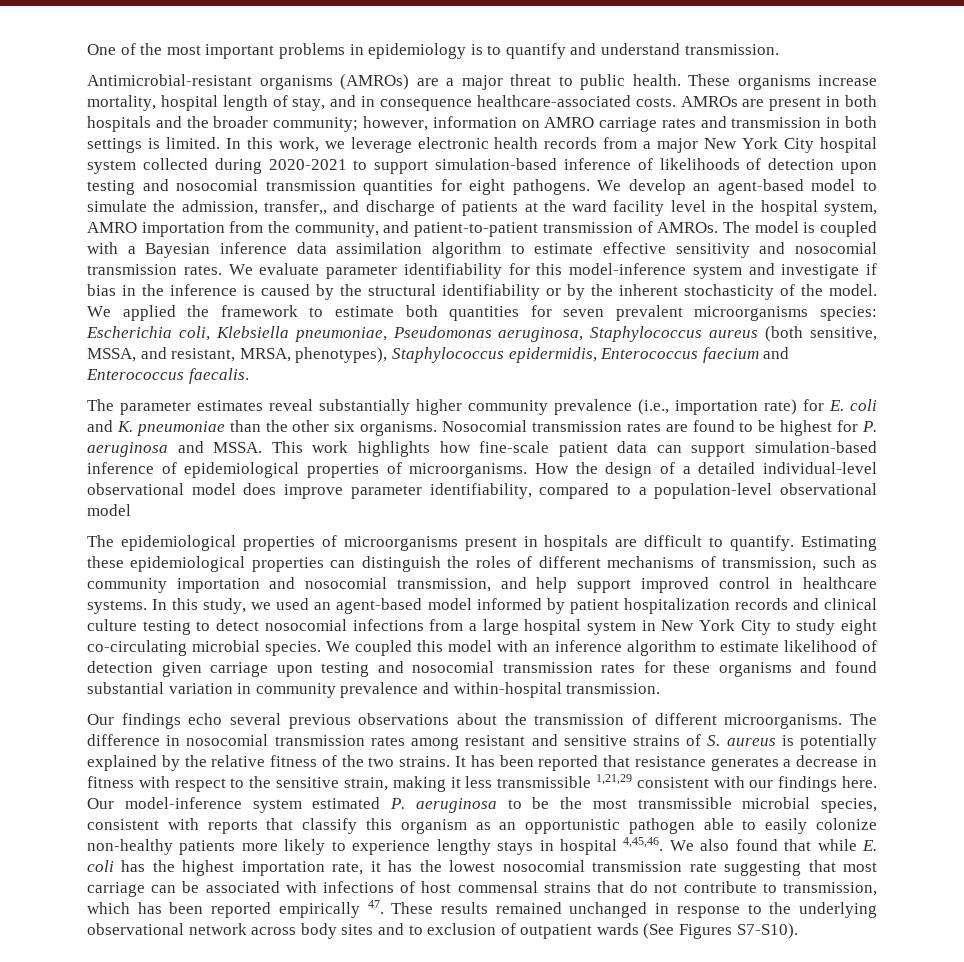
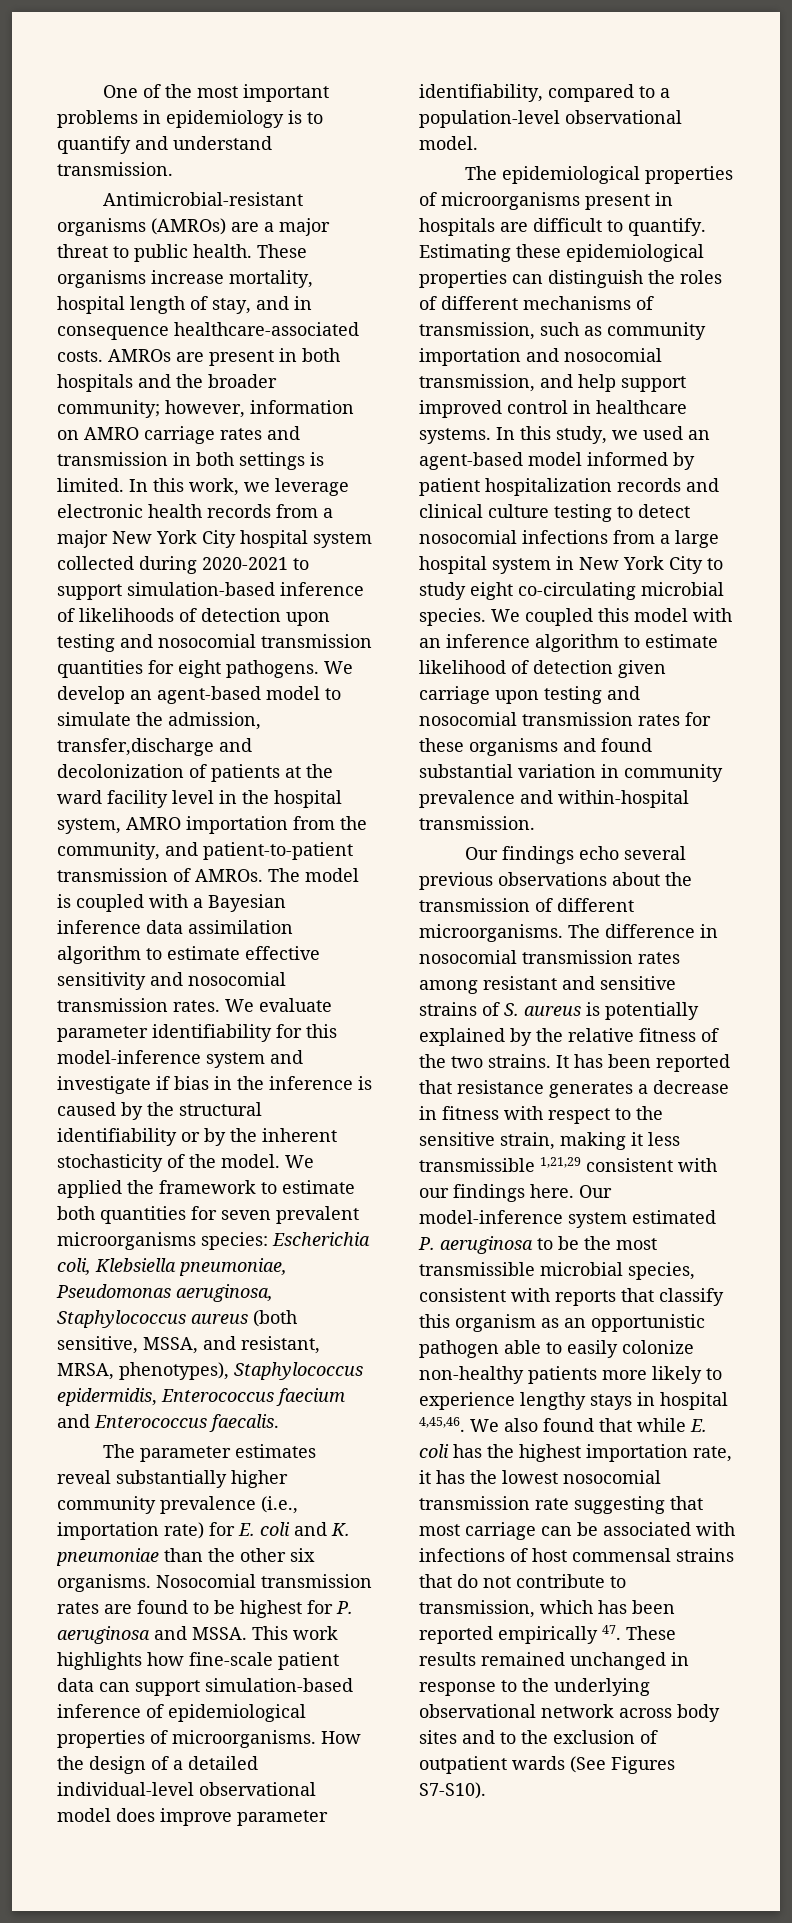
[263,200,435,216] transfer,, and discharge -> [57,738,252,756] [57,764,184,778] transfer,discharge and decolonization
[87,504,131,516] model -> [419,136,478,150] model.
(423, 930) none -> [521,1730,548,1744] the

